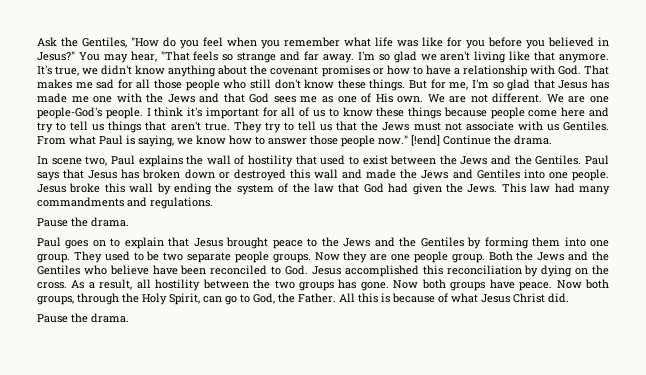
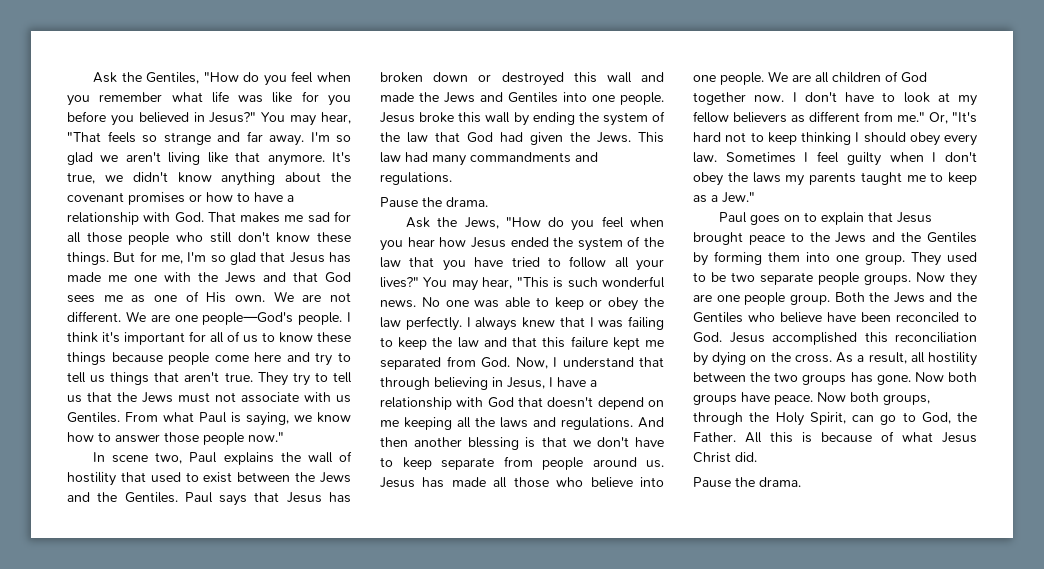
[37,107,102,119] people-God's -> [202,312,294,325] people—God's
[411,135,552,146] [!end] Continue the drama. -> (284, 437) none
(129, 222) none -> [405,216,664,231] [380,236,664,251] [380,256,664,271] [380,276,665,291] [380,297,664,311] [380,316,664,331] [380,336,664,350] [380,356,664,370] [380,377,597,390] [380,397,664,410] [380,417,664,430] [380,437,664,450] [380,456,664,470] [380,477,664,488] [693,71,927,85] [693,92,977,106] [693,111,977,124] [693,132,977,146] [693,151,977,166] [693,172,977,186] [693,192,755,203] // Ask the Jews, "How do you feel when you hear how Jesus ended the system of the law that you have tried to follow all your lives?" You may hear, "This is such wonderful news. No one was able to keep or obey the law perfectly. I always knew that I was failing to keep the law and that this failure kept me separated from God. Now, I understand that through believing in Jesus, I have a relationship with God that doesn't depend on me keeping all the laws and regulations. And then another blessing is that we don't have to keep separate from people around us. Jesus has made all those who believe into one people. We are all children of God together now. I don't have to look at my fellow believers as different from me." Or, "It's hard not to keep thinking I should obey every law. Sometimes I feel guilty when I don't obey the laws my parents taught me to keep as a Jew."

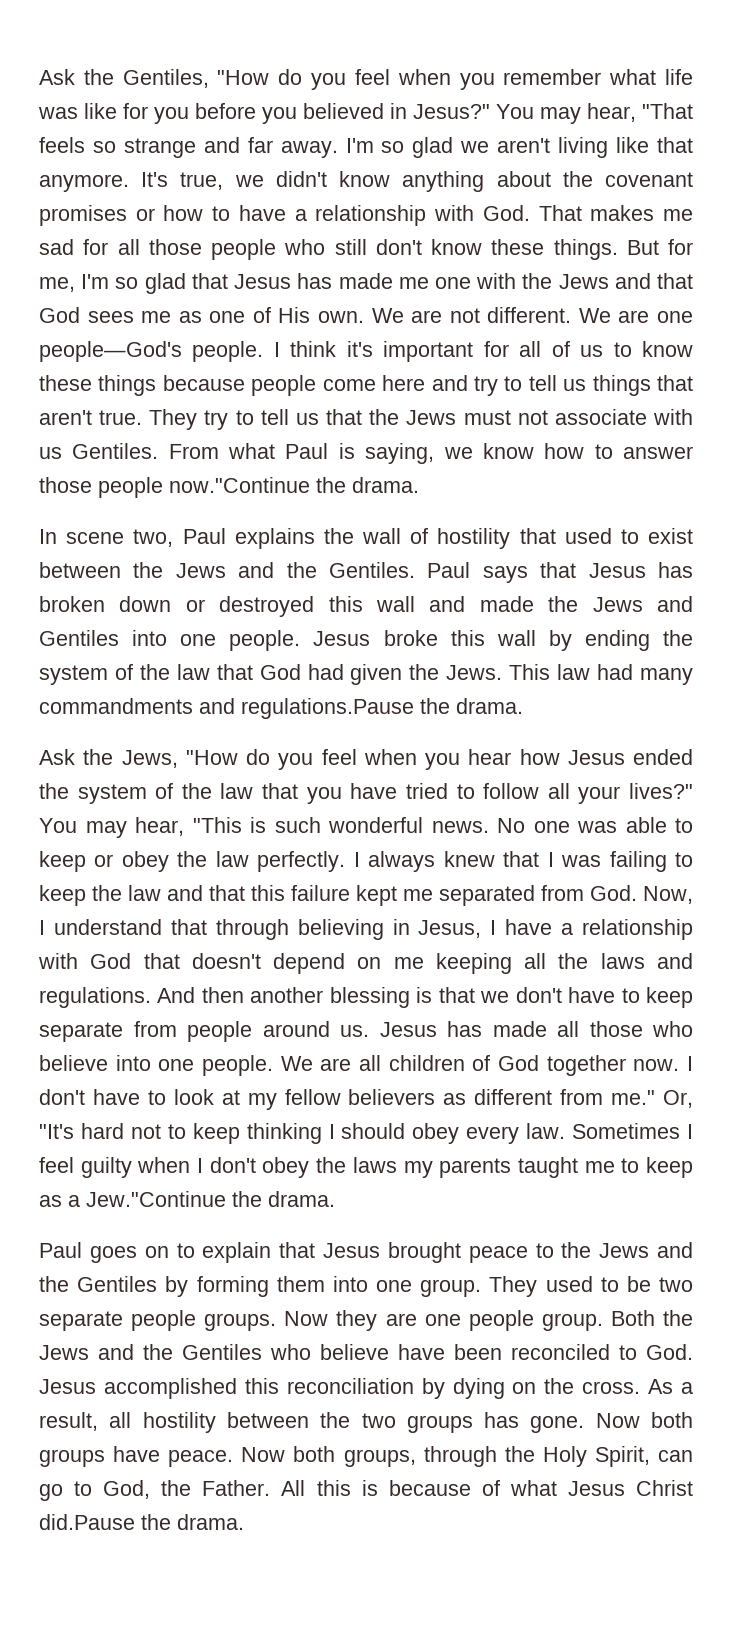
[248,432,284,442] now." -> [169,477,419,493] now."Continue the drama.
[380,172,452,185] [380,197,418,208] regulations. // Pause -> [241,698,414,719] regulations.Pause
[722,192,755,203] Jew." -> [86,1191,335,1207] Jew."Continue the drama.
[735,452,757,462] [693,477,731,488] did. // Pause -> [39,1514,135,1530] did.Pause

